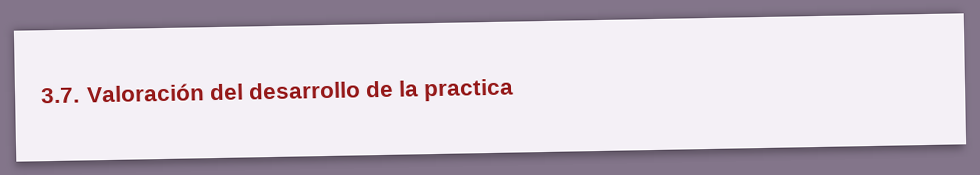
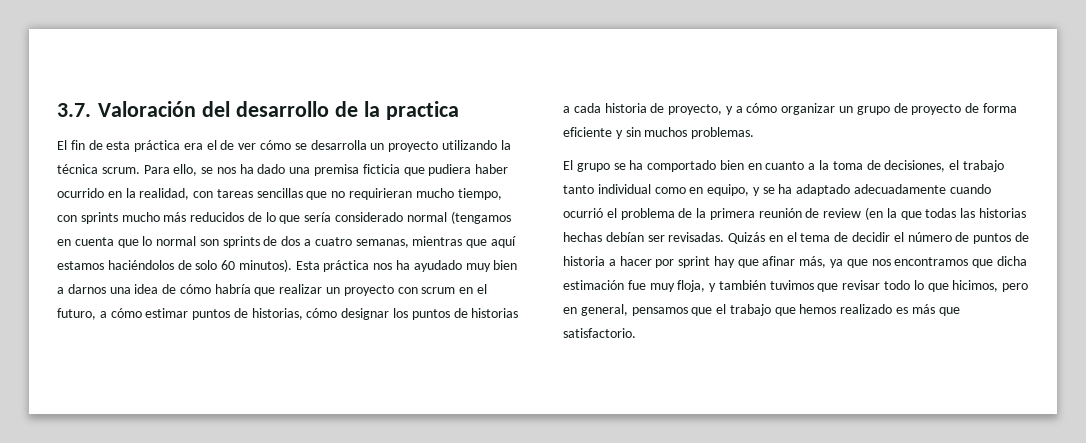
(515, 90) none -> [57,140,511,152] [57,164,509,176] [57,188,502,200] [57,211,511,224] [57,236,516,248] [57,259,518,272] [57,284,487,296] [57,308,519,320] [563,103,1017,115] [563,127,755,139] [563,160,1004,172] [563,184,991,196] [563,207,1026,220] [563,232,1029,244] [563,256,1027,268] [563,280,1029,292] [563,304,960,316] [563,328,636,338] // El fin de esta práctica era el de ver cómo se desarrolla un proyecto utilizando la técnica scrum. Para ello, se nos ha dado una premisa ficticia que pudiera haber ocurrido en la realidad, con tareas sencillas que no requirieran mucho tiempo, con sprints mucho más reducidos de lo que sería considerado normal (tengamos en cuenta que lo normal son sprints de dos a cuatro semanas, mientras que aquí estamos haciéndolos de solo 60 minutos). Esta práctica nos ha ayudado muy bien a darnos una idea de cómo habría que realizar un proyecto con scrum en el futuro, a cómo estimar puntos de historias, cómo designar los puntos de historias a cada historia de proyecto, y a cómo organizar un grupo de proyecto de forma eficiente y sin muchos problemas. // El grupo se ha comportado bien en cuanto a la toma de decisiones, el trabajo tanto individual como en equipo, y se ha adaptado adecuadamente cuando ocurrió el problema de la primera reunión de review (en la que todas las historias hechas debían ser revisadas. Quizás en el tema de decidir el número de puntos de historia a hacer por sprint hay que afinar más, ya que nos encontramos que dicha estimación fue muy floja, y también tuvimos que revisar todo lo que hicimos, pero en general, pensamos que el trabajo que hemos realizado es más que satisfactorio.

